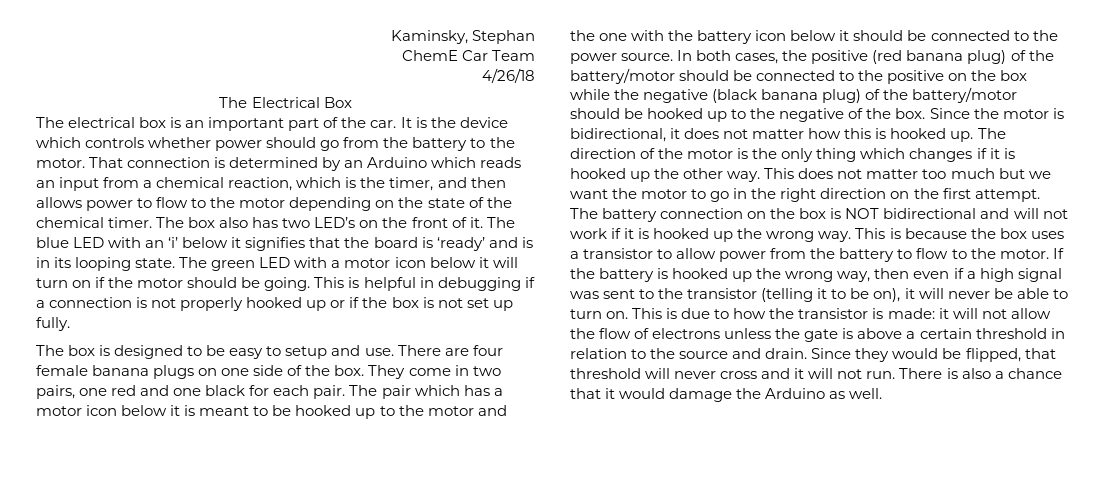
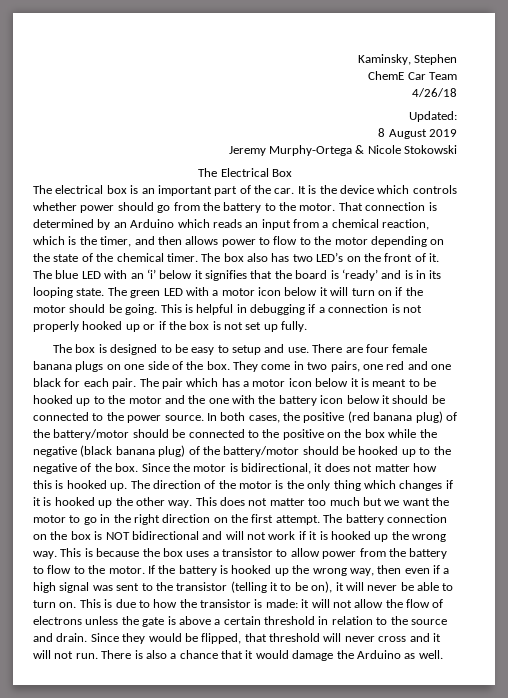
[472,30,535,44] Stephan -> [414,54,457,65] Stephen
(535, 75) none -> [409,111,457,122] [378,128,457,139] [228,145,457,156] // Updated: // 8 August 2019 // Jeremy Murphy-Ortega & Nicole Stokowski

